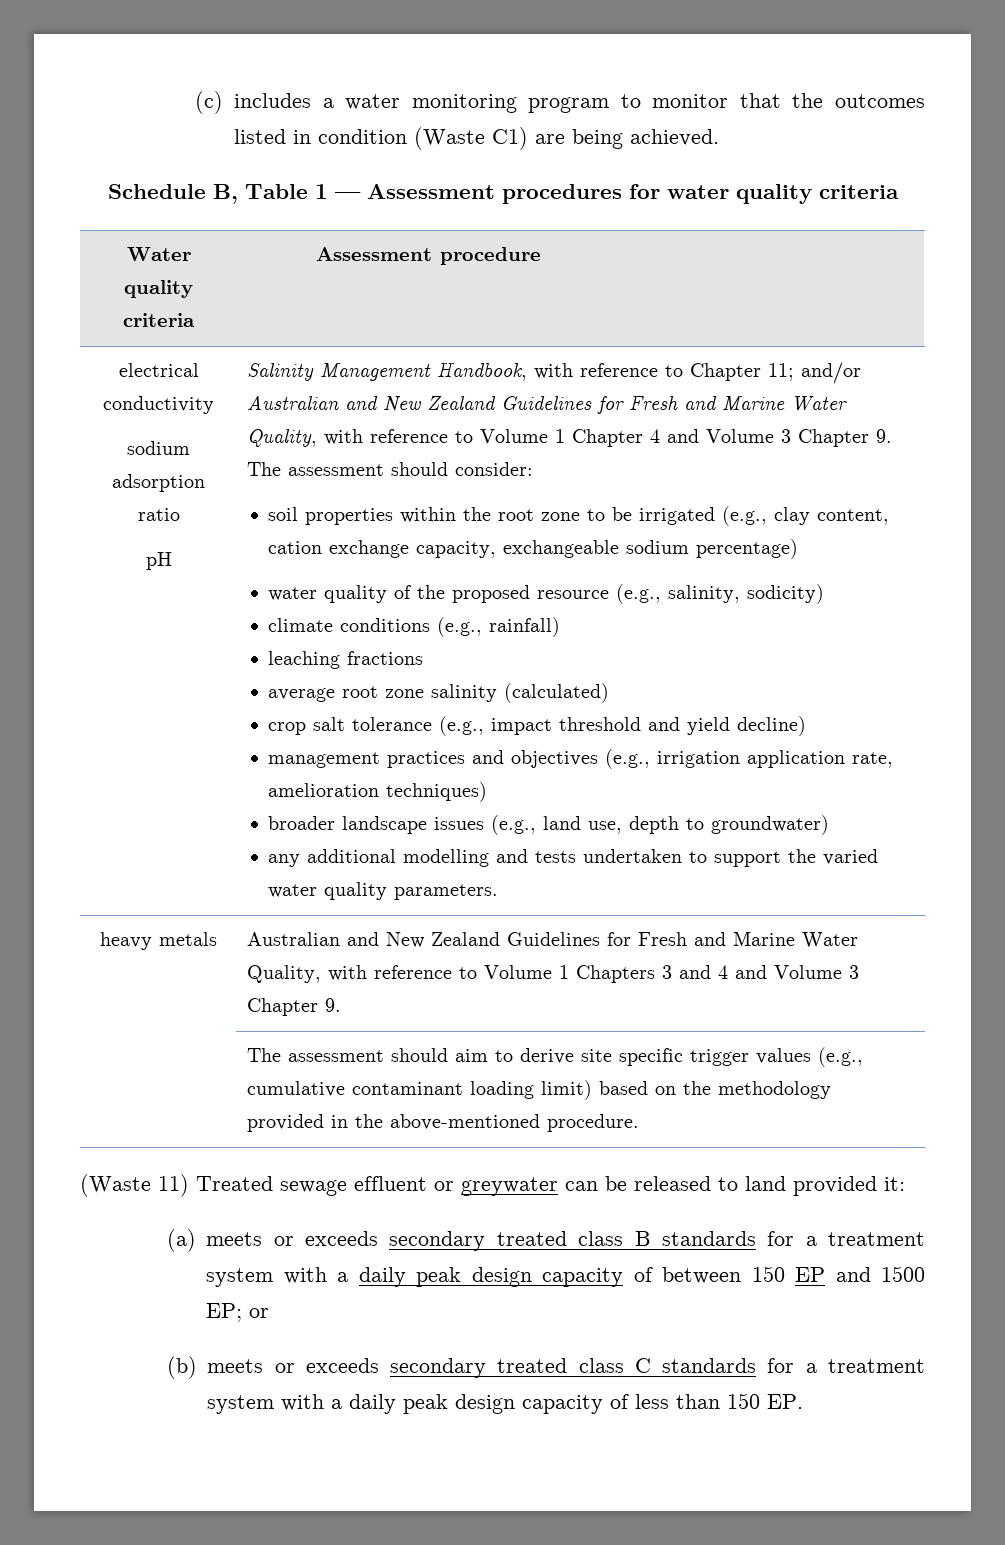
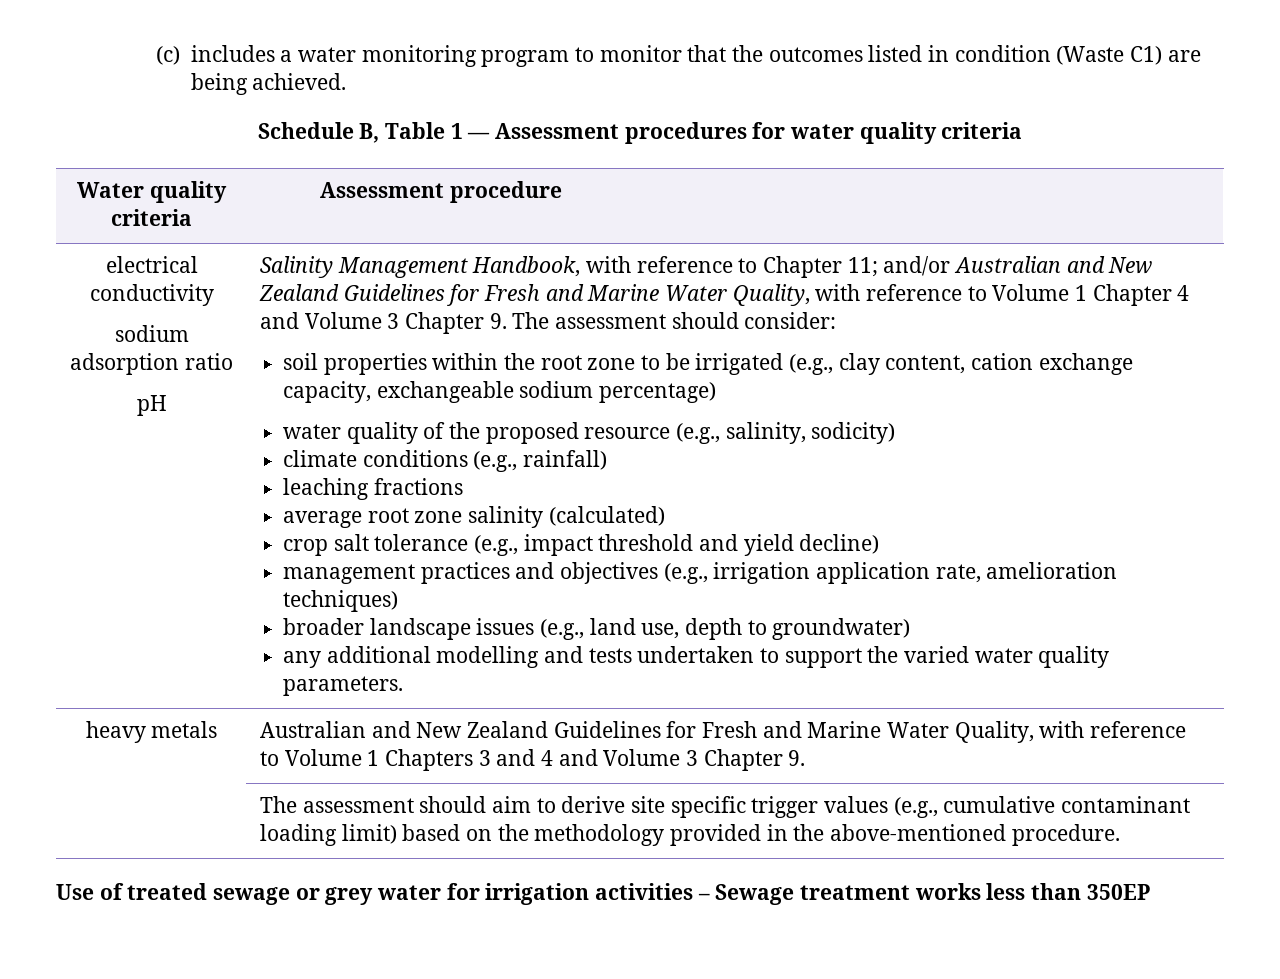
[80,1174,905,1197] [166,1229,925,1252] [206,1266,925,1287] [206,1303,270,1322] [166,1356,926,1379] [207,1393,804,1414] (Waste 11) Treated sewage effluent or greywater can be released to land provided it: // (a) meets or exceeds secondary treated class B standards for a treatment system with a daily peak design capacity of between 150 EP and 1500 EP; or // (b) meets or exceeds secondary treated class C standards for a treatment system with a daily peak design capacity of less than 150 EP. -> [56,883,1150,905] Use of treated sewage or grey water for irrigation activities – Sewage treatment works less than 350EP

